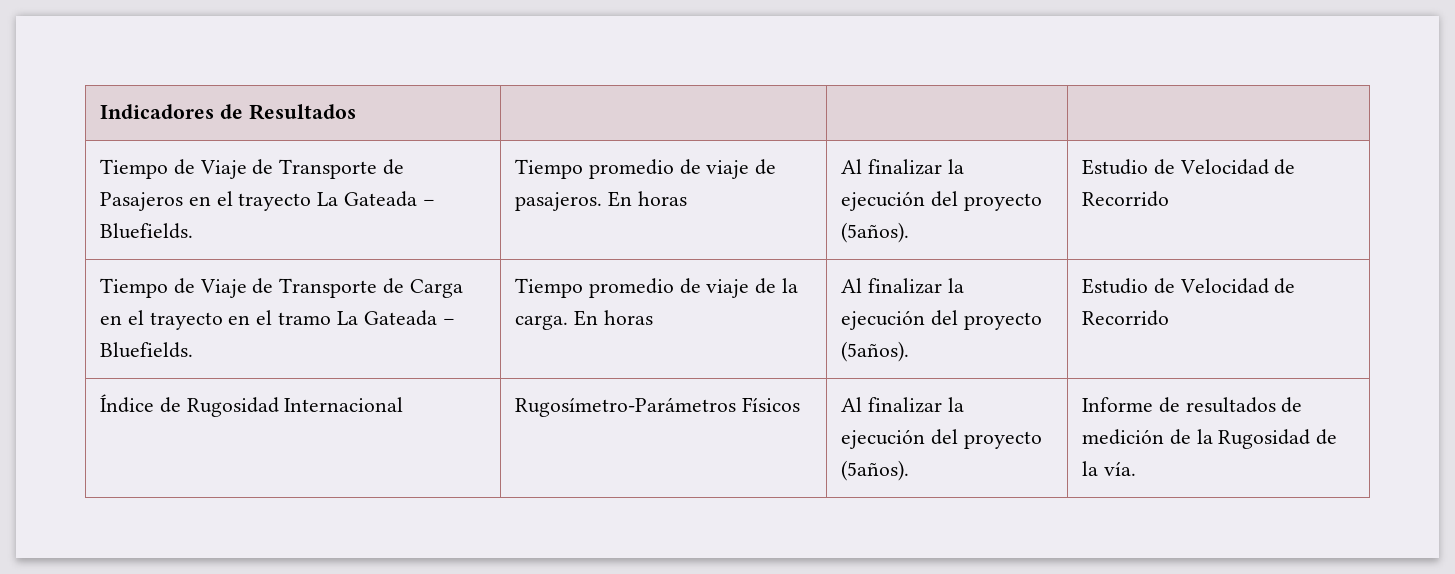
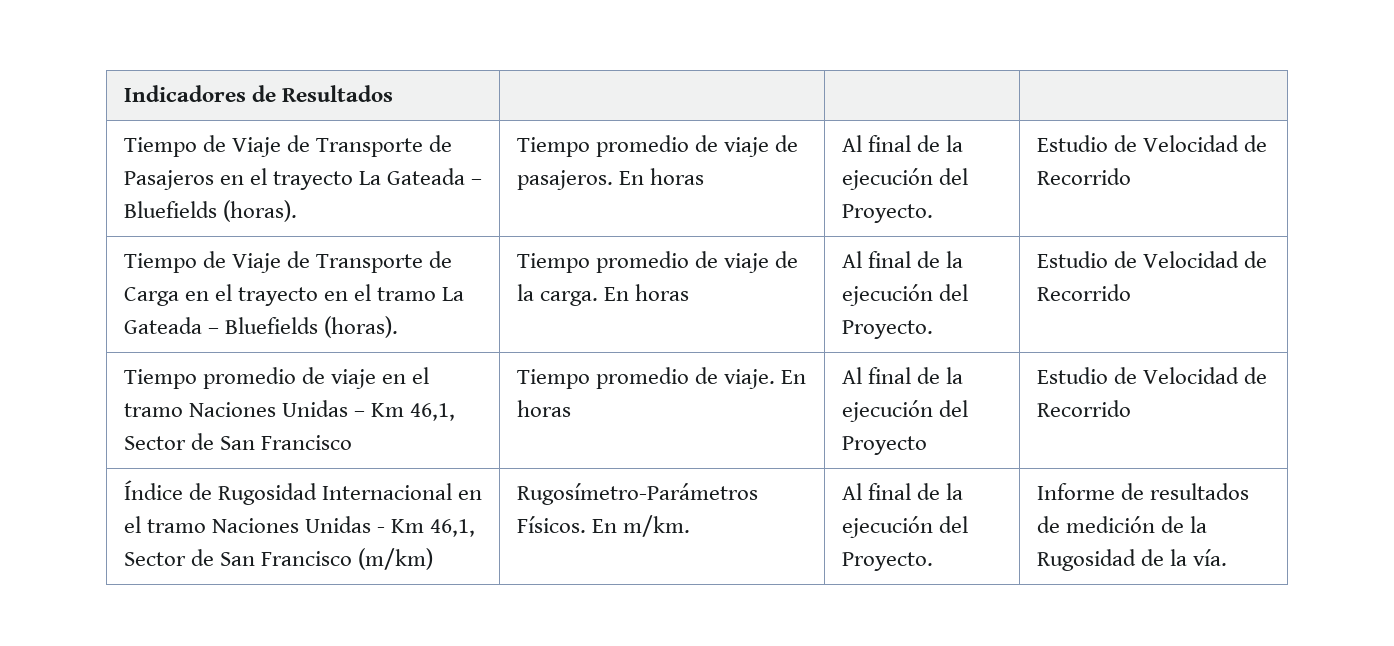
[100,223,194,239] Bluefields. -> [123,200,297,222] Bluefields (horas).
[867,159,964,175] [841,191,1042,211] [841,222,910,243] finalizar la ejecución del proyecto (5años). -> [867,135,963,152] [841,168,968,190] [841,204,933,223] final de la ejecución del Proyecto.
[100,342,194,358] Bluefields. -> [224,316,398,338] Bluefields (horas).
[867,278,964,294] [841,310,1042,330] [841,341,910,362] finalizar la ejecución del proyecto (5años). -> [867,251,963,268] [841,284,968,306] [841,320,933,339] [1036,251,1267,268] [1036,284,1131,301] [123,367,429,389] [123,400,455,421] [123,433,352,450] [516,367,806,389] [516,400,571,417] [841,367,963,384] [841,400,968,422] [841,436,927,455] final de la ejecución del Proyecto. | Estudio de Velocidad de Recorrido // Tiempo promedio de viaje en el tramo Naciones Unidas – Km 46,1, Sector de San Francisco | Tiempo promedio de viaje. En horas | Al final de la ejecución del Proyecto
[515,397,800,417] [841,397,964,413] [841,429,1042,449] [841,460,910,481] | Rugosímetro-Parámetros Físicos | Al finalizar la ejecución del proyecto (5años). -> [457,490,482,500] [123,516,476,537] [123,548,433,570] [516,483,758,505] [516,515,690,537] [841,483,963,500] [841,516,968,538] [841,552,933,571] en el tramo Naciones Unidas - Km 46,1, Sector de San Francisco (m/km) | Rugosímetro-Parámetros Físicos. En m/km. | Al final de la ejecución del Proyecto.

